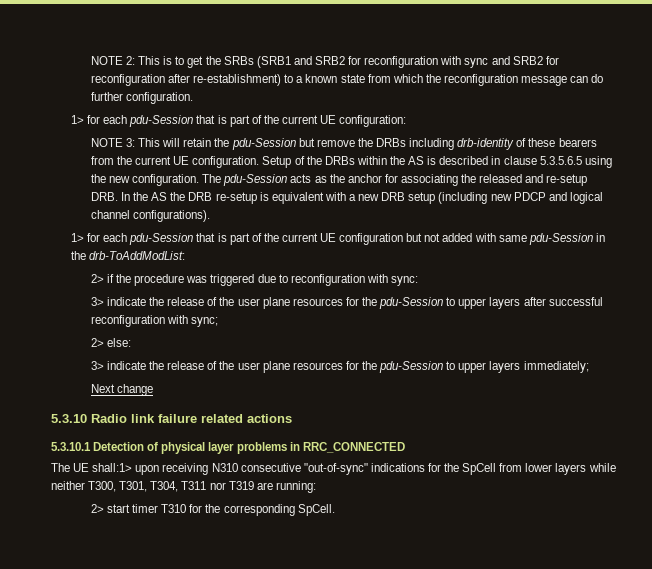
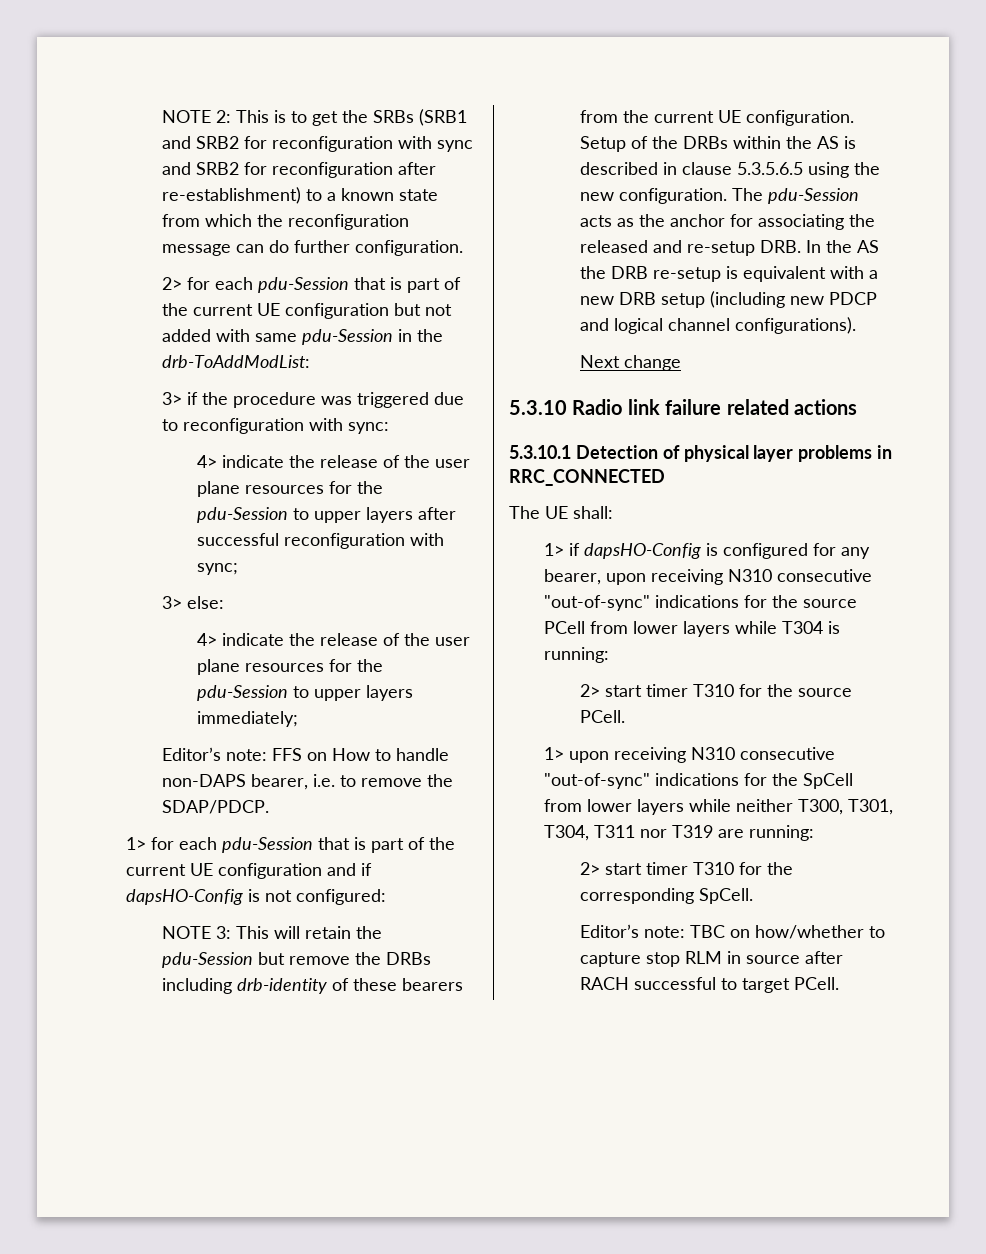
(194, 98) none -> [161,277,461,293] [161,303,452,319] [161,329,443,345] [161,355,310,368] [161,392,464,408] [161,418,389,434] [196,455,470,468] [196,481,383,497] [196,507,456,523] [196,533,444,549] [196,563,238,575] [161,596,224,609] [196,633,470,646] [196,659,383,675] [196,685,413,701] [196,711,298,727] [161,747,449,761] [161,774,453,790] [161,800,269,814] // 2> for each pdu-Session that is part of the current UE configuration but not added with same pdu-Session in the drb-ToAddModList: // 3> if the procedure was triggered due to reconfiguration with sync: // 4> indicate the release of the user plane resources for the pdu-Session to upper layers after successful reconfiguration with sync; // 3> else: // 4> indicate the release of the user plane resources for the pdu-Session to upper layers immediately; // Editor’s note: FFS on How to handle non-DAPS bearer, i.e. to remove the SDAP/PDCP.
[339,115,407,127] configuration: -> [218,863,373,879] [126,889,387,905] configuration and if dapsHO-Config is not configured:
[70,233,605,245] [70,251,186,260] [90,274,418,286] [90,297,603,309] [90,315,219,327] [90,338,132,347] [90,361,589,373] // 1> for each pdu-Session that is part of the current UE configuration but not added with same pdu-Session in the drb-ToAddModList: // 2> if the procedure was triggered due to reconfiguration with sync: // 3> indicate the release of the user plane resources for the pdu-Session to upper layers after successful reconfiguration with sync; // 2> else: // 3> indicate the release of the user plane resources for the pdu-Session to upper layers immediately; -> (856, 325) none
[92,463,133,472] shall:1> -> [573,506,613,519] [544,543,871,559] [544,569,873,585] [544,595,858,611] [544,621,841,637] [544,647,610,663] [579,684,852,697] [579,710,625,723] [544,747,565,760] shall: // 1> if dapsHO-Config is configured for any bearer, upon receiving N310 consecutive "out-of-sync" indications for the source PCell from lower layers while T304 is running: // 2> start timer T310 for the source PCell. // 1>
(335, 510) none -> [579,924,885,939] [579,951,843,967] [579,977,839,993] // Editor’s note: TBC on how/whether to capture stop RLM in source after RACH successful to target PCell.

